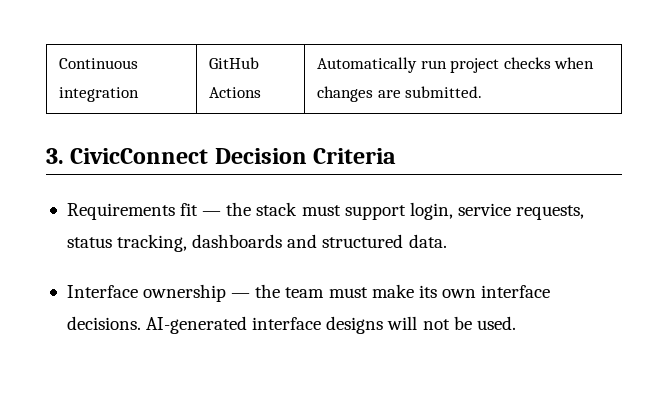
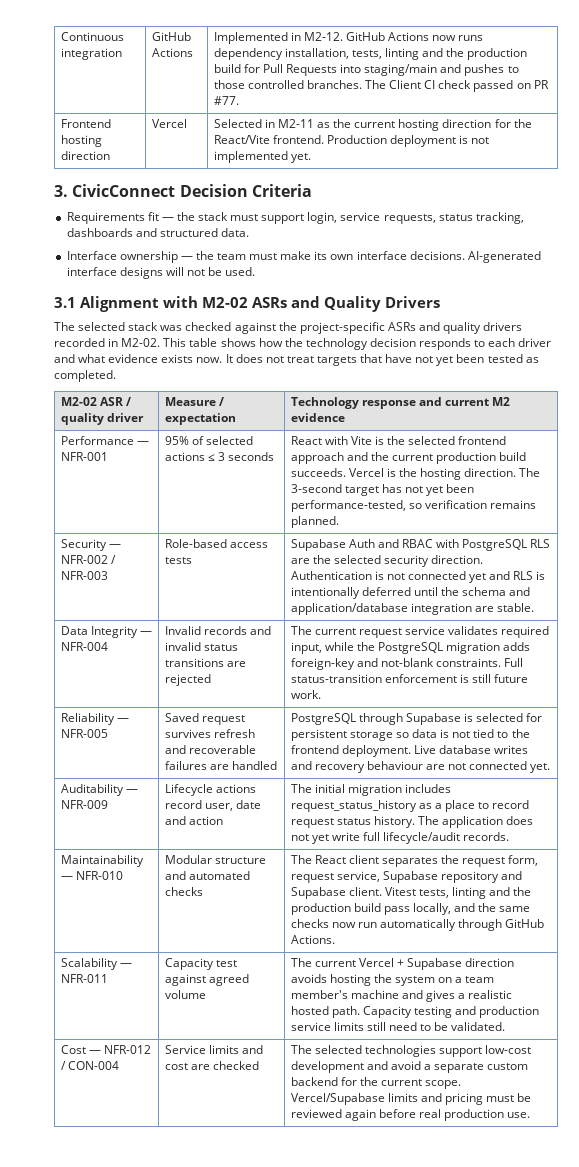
[317,57,595,73] [317,86,483,102] Automatically run project checks when changes are submitted. -> [213,32,484,44] [213,48,528,60] [213,64,519,76] [213,80,549,92] [213,96,239,105] [60,119,111,128] [60,135,102,147] [60,151,110,160] [151,119,187,128] [213,119,532,131] [213,135,490,147] [213,151,311,163] Implemented in M2-12. GitHub Actions now runs dependency installation, tests, linting and the production build for Pull Requests into staging/main and pushes to those controlled branches. The Client CI check passed on PR #77. // Frontend hosting direction | Vercel | Selected in M2-11 as the current hosting direction for the React/Vite frontend. Production deployment is not implemented yet.
(516, 323) none -> [54,296,440,312] [54,322,523,334] [54,338,552,350] [54,354,539,366] [54,370,116,382] [60,397,131,406] [60,413,144,425] [164,397,224,406] [164,413,236,425] [290,397,511,409] [290,413,345,422] [60,436,149,445] [60,452,108,461] [164,436,253,445] [164,452,275,461] [290,436,507,445] [290,452,527,464] [290,468,541,480] [290,484,475,496] [290,500,537,512] [290,516,339,528] [60,539,121,551] [60,555,116,564] [60,571,108,580] [164,539,268,548] [164,557,192,564] [290,539,551,551] [290,555,484,567] [290,571,546,583] [290,587,531,599] [290,603,535,615] [60,626,152,638] [60,642,108,651] [164,626,271,635] [164,642,238,651] [164,658,246,667] [164,674,211,686] [290,626,550,638] [290,642,531,654] [290,658,524,670] [290,674,529,683] [290,690,321,699] [60,713,129,725] [60,729,108,738] [164,713,245,725] [164,729,255,738] [164,745,256,754] [164,761,277,770] [290,713,543,725] [290,729,530,741] [290,745,529,757] [290,761,551,773] [60,784,138,796] [60,800,108,809] [164,784,256,796] [164,800,261,811] [164,816,223,825] [290,784,452,796] [290,800,530,812] [290,816,534,828] [290,832,510,844] [60,855,144,867] [60,871,123,880] [164,855,266,864] [164,871,250,880] [164,887,203,896] [290,855,539,867] [290,871,523,883] [290,887,532,899] [290,903,531,915] [290,919,545,931] [290,935,335,944] [60,958,132,970] [60,974,108,983] [164,958,237,970] [164,974,249,986] [164,990,206,999] [290,958,515,970] [290,974,495,986] [290,990,513,1002] [290,1006,540,1018] [290,1022,506,1031] [60,1045,151,1054] [60,1061,119,1070] [164,1045,263,1054] [164,1061,259,1070] [290,1045,532,1057] [290,1061,529,1073] [290,1077,462,1089] [290,1093,532,1105] [290,1109,531,1121] // 3.1 Alignment with M2-02 ASRs and Quality Drivers // The selected stack was checked against the project-specific ASRs and quality drivers recorded in M2-02. This table shows how the technology decision responds to each driver and what evidence exists now. It does not treat targets that have not yet been tested as completed. // M2-02 ASR / quality driver | Measure / expectation | Technology response and current M2 evidence // Performance — NFR-001 | 95% of selected actions ≤ 3 seconds | React with Vite is the selected frontend approach and the current production build succeeds. Vercel is the hosting direction. The 3-second target has not yet been performance-tested, so verification remains planned. // Security — NFR-002 / NFR-003 | Role-based access tests | Supabase Auth and RBAC with PostgreSQL RLS are the selected security direction. Authentication is not connected yet and RLS is intentionally deferred until the schema and application/database integration are stable. // Data Integrity — NFR-004 | Invalid records and invalid status transitions are rejected | The current request service validates required input, while the PostgreSQL migration adds foreign-key and not-blank constraints. Full status-transition enforcement is still future work. // Reliability — NFR-005 | Saved request survives refresh and recoverable failures are handled | PostgreSQL through Supabase is selected for persistent storage so data is not tied to the frontend deployment. Live database writes and recovery behaviour are not connected yet. // Auditability — NFR-009 | Lifecycle actions record user, date and action | The initial migration includes request_status_history as a place to record request status history. The application does not yet write full lifecycle/audit records. // Maintainability — NFR-010 | Modular structure and automated checks | The React client separates the request form, request service, Supabase repository and Supabase client. Vitest tests, linting and the production build pass locally, and the same checks now run automatically through GitHub Actions. // Scalability — NFR-011 | Capacity test against agreed volume | The current Vercel + Supabase direction avoids hosting the system on a team member's machine and gives a realistic hosted path. Capacity testing and production service limits still need to be validated. // Cost — NFR-012 / CON-004 | Service limits and cost are checked | The selected technologies support low-cost development and avoid a separate custom backend for the current scope. Vercel/Supabase limits and pricing must be reviewed again before real production use.

